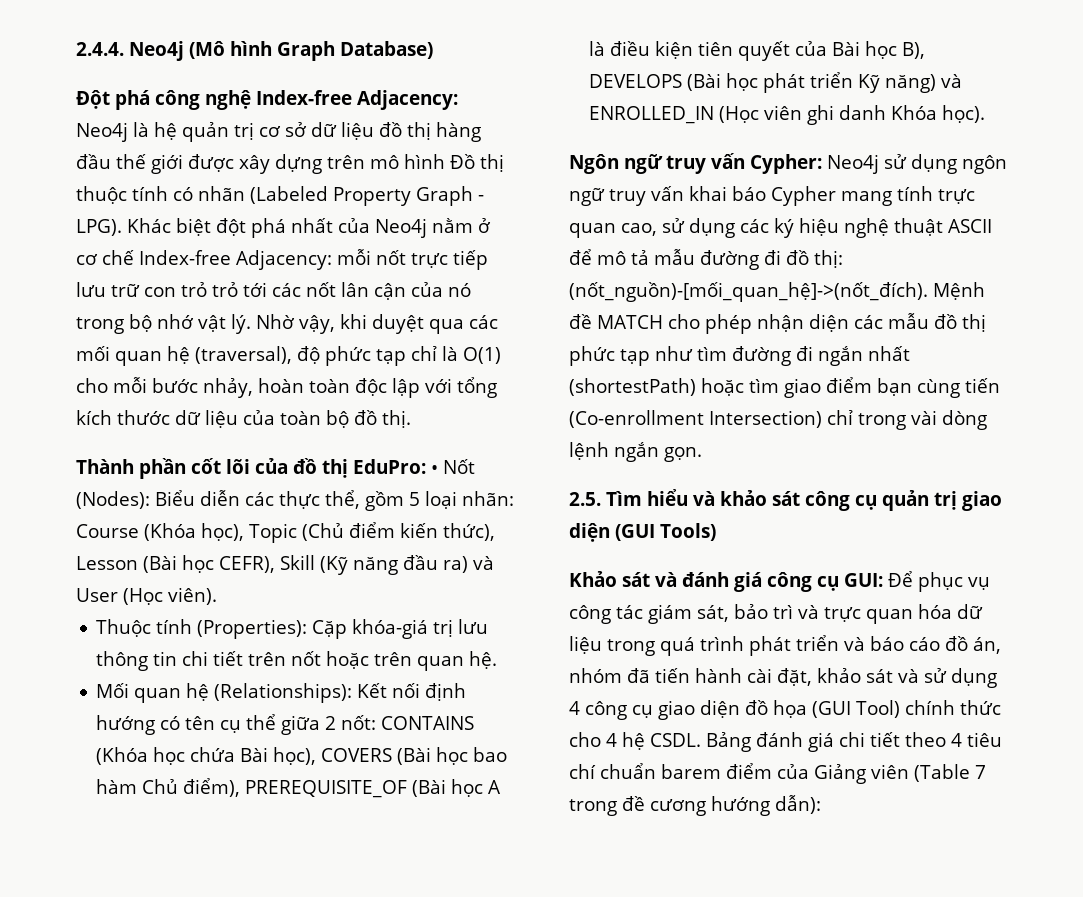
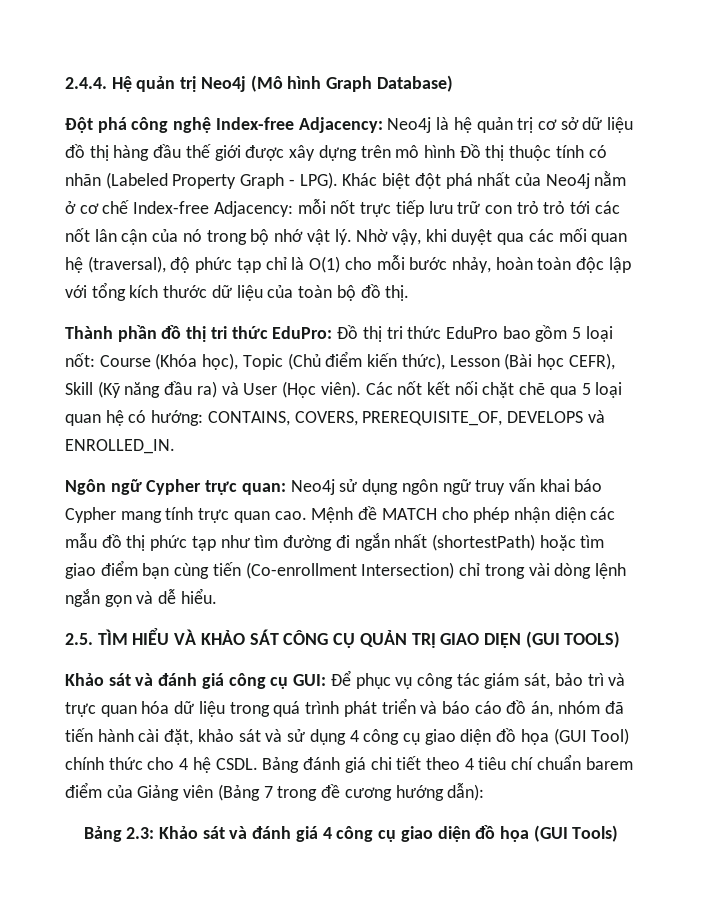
(124, 49) none -> [111,76,197,92] Hệ quản trị
[191,458,475,478] [76,490,360,509] cốt lõi của đồ thị EduPro: • Nốt (Nodes): Biểu diễn các thực thể, -> [161,325,531,342] đồ thị tri thức EduPro: Đồ thị tri thức EduPro bao
[462,491,514,506] nhãn: -> [65,353,95,367] nốt:
[96,619,489,639] [96,651,498,671] [96,683,467,703] [96,714,475,735] [96,747,508,765] [96,778,502,798] [589,41,926,61] [589,72,963,93] [589,105,986,125] // Thuộc tính (Properties): Cặp khóa-giá trị lưu thông tin chi tiết trên nốt hoặc trên quan hệ. // Mối quan hệ (Relationships): Kết nối định hướng có tên cụ thể giữa 2 nốt: CONTAINS (Khóa học chứa Bài học), COVERS (Bài học bao hàm Chủ điểm), PREREQUISITE_OF (Bài học A là điều kiện tiên quyết của Bài học B), DEVELOPS (Bài học phát triển Kỹ năng) và ENROLLED_IN (Học viên ghi danh Khóa học). -> [365,381,623,398] [65,410,605,426] [65,439,175,454] Các nốt kết nối chặt chẽ qua 5 loại quan hệ có hướng: CONTAINS, COVERS, PREREQUISITE_OF, DEVELOPS và ENROLLED_IN.
[666,153,822,174] truy vấn Cypher: -> [146,479,286,495] Cypher trực quan:
[621,218,992,238] [569,249,843,270] [569,282,928,302] cao, sử dụng các ký hiệu nghệ thuật ASCII để mô tả mẫu đường đi đồ thị: (nốt_nguồn)-[mối_quan_hệ]->(nốt_đích). -> [274,511,307,520] cao.
[664,447,702,462] [569,489,1002,511] [569,523,716,542] gọn. // 2.5. Tìm hiểu và khảo sát công cụ quản trị giao diện (GUI Tools) -> [104,588,217,607] [65,628,621,648] gọn và dễ hiểu. // 2.5. TÌM HIỂU VÀ KHẢO SÁT CÔNG CỤ QUẢN TRỊ GIAO DIỆN (GUI TOOLS)
[914,764,970,782] (Table -> [217,784,260,801] (Bảng
(821, 804) none -> [83,825,619,842] // Bảng 2.3: Khảo sát và đánh giá 4 công cụ giao diện đồ họa (GUI Tools)

